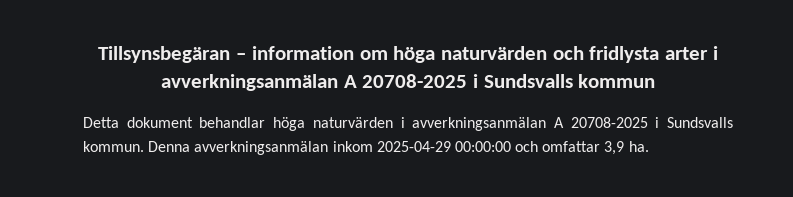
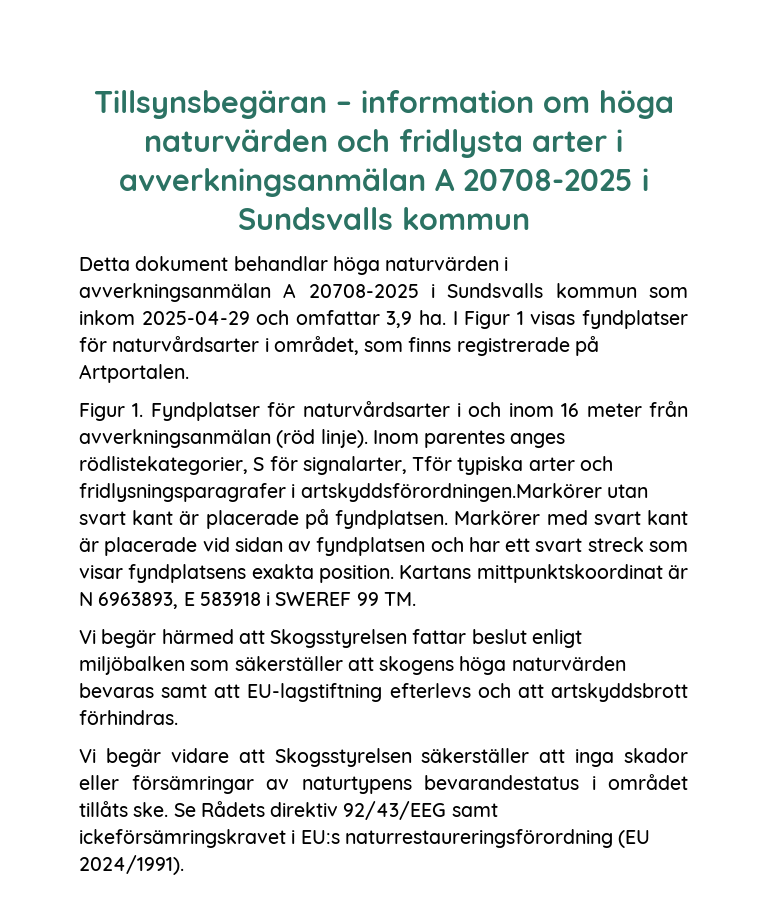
[83,141,329,155] kommun. Denna avverkningsanmälan -> [555,283,688,298] kommun som
[454,141,511,152] 00:00:00 -> (250, 318) none
(649, 146) none -> [452,310,689,329] [79,336,599,356] [79,364,189,383] [79,401,688,421] [79,429,566,448] [79,456,613,475] [79,483,648,502] [79,509,688,529] [79,537,688,556] [79,564,688,583] [79,592,416,609] [79,629,582,648] [79,656,626,675] [79,683,689,702] [79,710,178,725] [79,748,688,767] [79,774,688,794] [79,801,498,820] [79,829,651,848] [79,855,184,875] I Figur 1 visas fyndplatser för naturvårdsarter i området, som finns registrerade på Artportalen. // Figur 1. Fyndplatser för naturvårdsarter i och inom 16 meter från avverkningsanmälan (röd linje). Inom parentes anges rödlistekategorier, S för signalarter, Tför typiska arter och fridlysningsparagrafer i artskyddsförordningen.Markörer utan svart kant är placerade på fyndplatsen. Markörer med svart kant är placerade vid sidan av fyndplatsen och har ett svart streck som visar fyndplatsens exakta position. Kartans mittpunktskoordinat är N 6963893, E 583918 i SWEREF 99 TM. // Vi begär härmed att Skogsstyrelsen fattar beslut enligt miljöbalken som säkerställer att skogens höga naturvärden bevaras samt att EU-lagstiftning efterlevs och att artskyddsbrott förhindras. // Vi begär vidare att Skogsstyrelsen säkerställer att inga skador eller försämringar av naturtypens bevarandestatus i området tillåts ske. Se Rådets direktiv 92/43/EEG samt ickeförsämringskravet i EU:s naturrestaureringsförordning (EU 2024/1991).

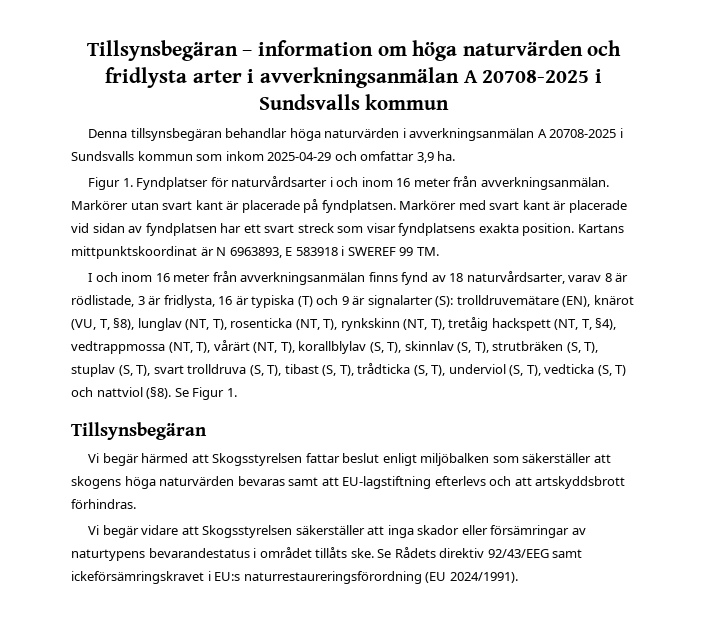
[79,256,229,271] Detta dokument -> [88,128,222,141] Denna tillsynsbegäran
[452,310,689,329] [79,336,599,356] [79,364,189,383] I Figur 1 visas fyndplatser för naturvårdsarter i området, som finns registrerade på Artportalen. -> (456, 156) none
[79,429,566,448] [79,456,613,475] [79,483,602,502] avverkningsanmälan (röd linje). Inom parentes anges rödlistekategorier, S för signalarter, Tför typiska arter och fridlysningsparagrafer i artskyddsförordningen.Markörer -> [480,177,609,190] [71,200,128,210] avverkningsanmälan. Markörer
[430,537,464,552] och -> (217, 229) none
(416, 599) none -> [88,271,629,285] [71,295,634,308] [71,317,617,331] [71,340,599,354] [71,363,627,377] [71,387,237,400] [71,422,207,440] // I och inom 16 meter från avverkningsanmälan finns fynd av 18 naturvårdsarter, varav 8 är rödlistade, 3 är fridlysta, 16 är typiska (T) och 9 är signalarter (S): trolldruvemätare (EN), knärot (VU, T, §8), lunglav (NT, T), rosenticka (NT, T), rynkskinn (NT, T), tretåig hackspett (NT, T, §4), vedtrappmossa (NT, T), vårärt (NT, T), korallblylav (S, T), skinnlav (S, T), strutbräken (S, T), stuplav (S, T), svart trolldruva (S, T), tibast (S, T), trådticka (S, T), underviol (S, T), vedticka (S, T) och nattviol (§8). Se Figur 1. // Tillsynsbegäran

